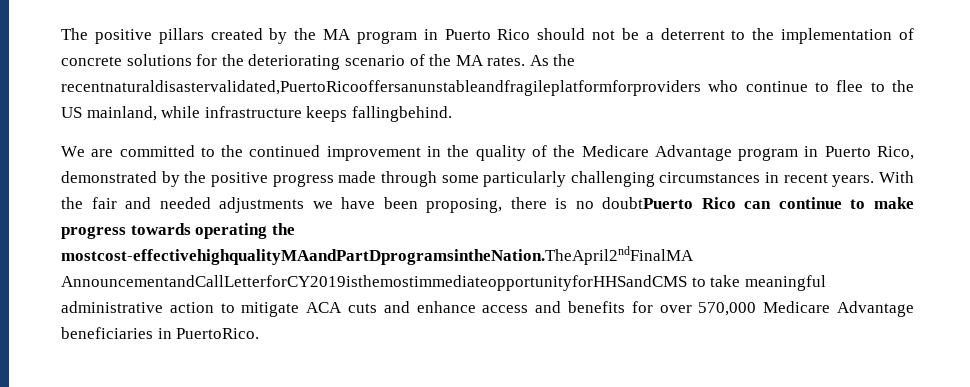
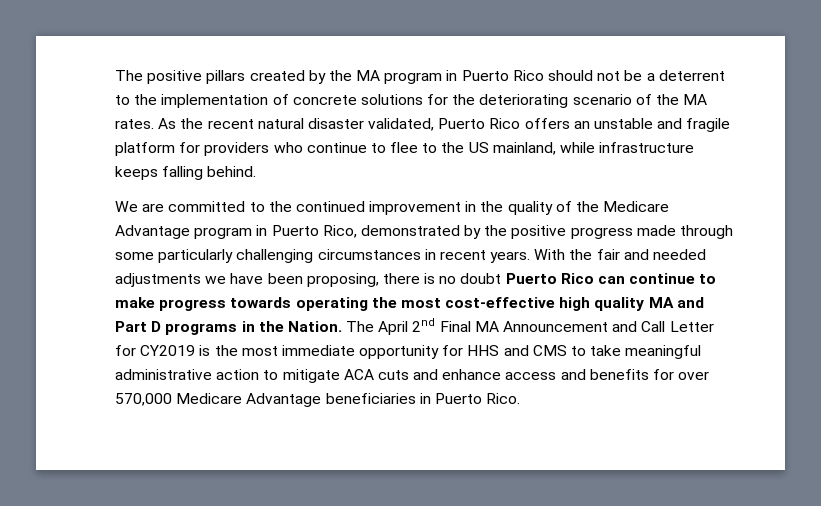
[61,80,701,96] recentnaturaldisastervalidated,PuertoRicooffersanunstableandfragileplatformforproviders -> [207,118,731,132] [115,142,270,156] recent natural disaster validated, Puerto Rico offers an unstable and fragile platform for providers
[351,106,452,122] fallingbehind. -> [162,166,257,180] falling behind.
[602,197,694,209] doubtPuerto -> [460,273,557,284] doubt Puerto
[61,246,694,265] [61,275,687,291] mostcost-effectivehighqualityMAandPartDprogramsintheNation.TheApril2ndFinalMA AnnouncementandCallLetterforCY2019isthemostimmediateopportunityforHHSandCMS -> [400,297,704,311] [115,318,714,335] [115,345,567,359] most cost-effective high quality MA and Part D programs in the Nation. The April 2nd Final MA Announcement and Call Letter for CY2019 is the most immediate opportunity for HHS and CMS
[176,328,260,339] PuertoRico. -> [434,393,521,404] Puerto Rico.

